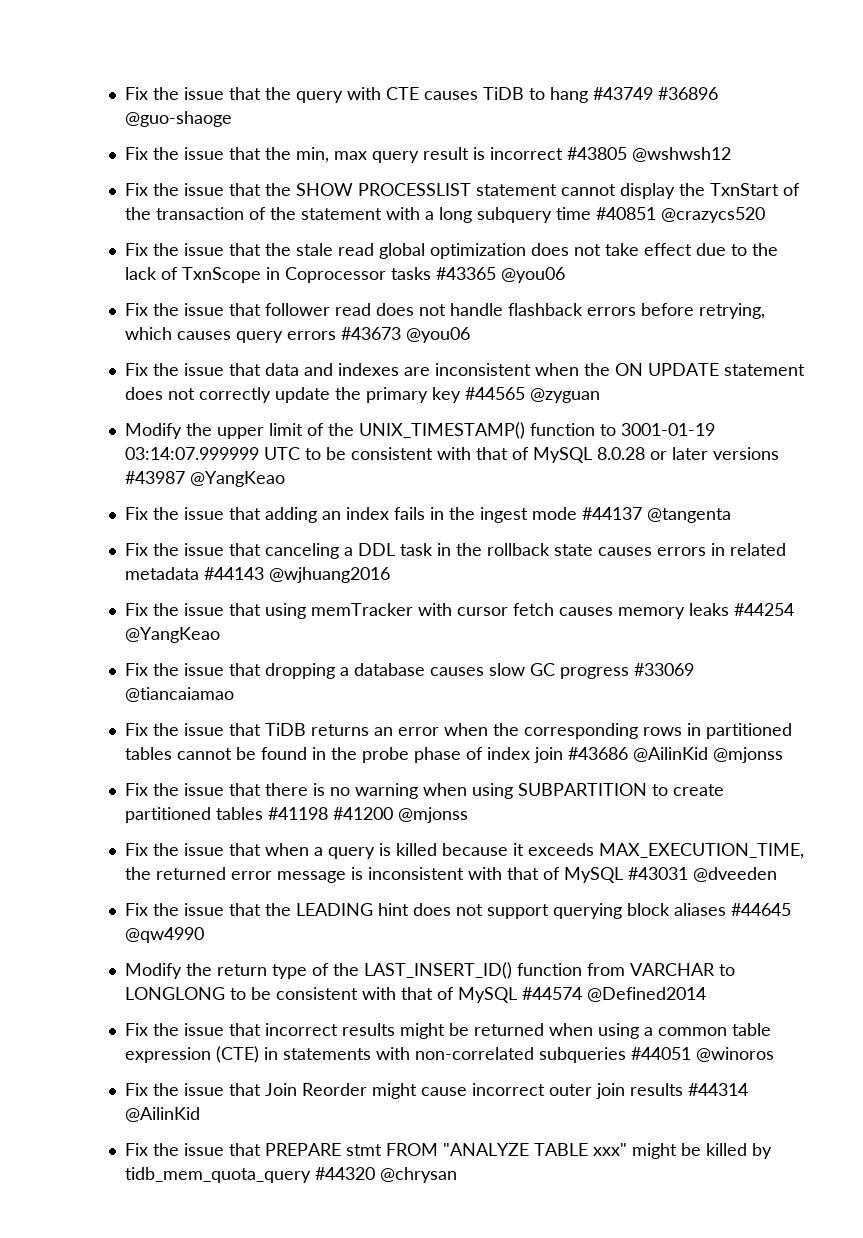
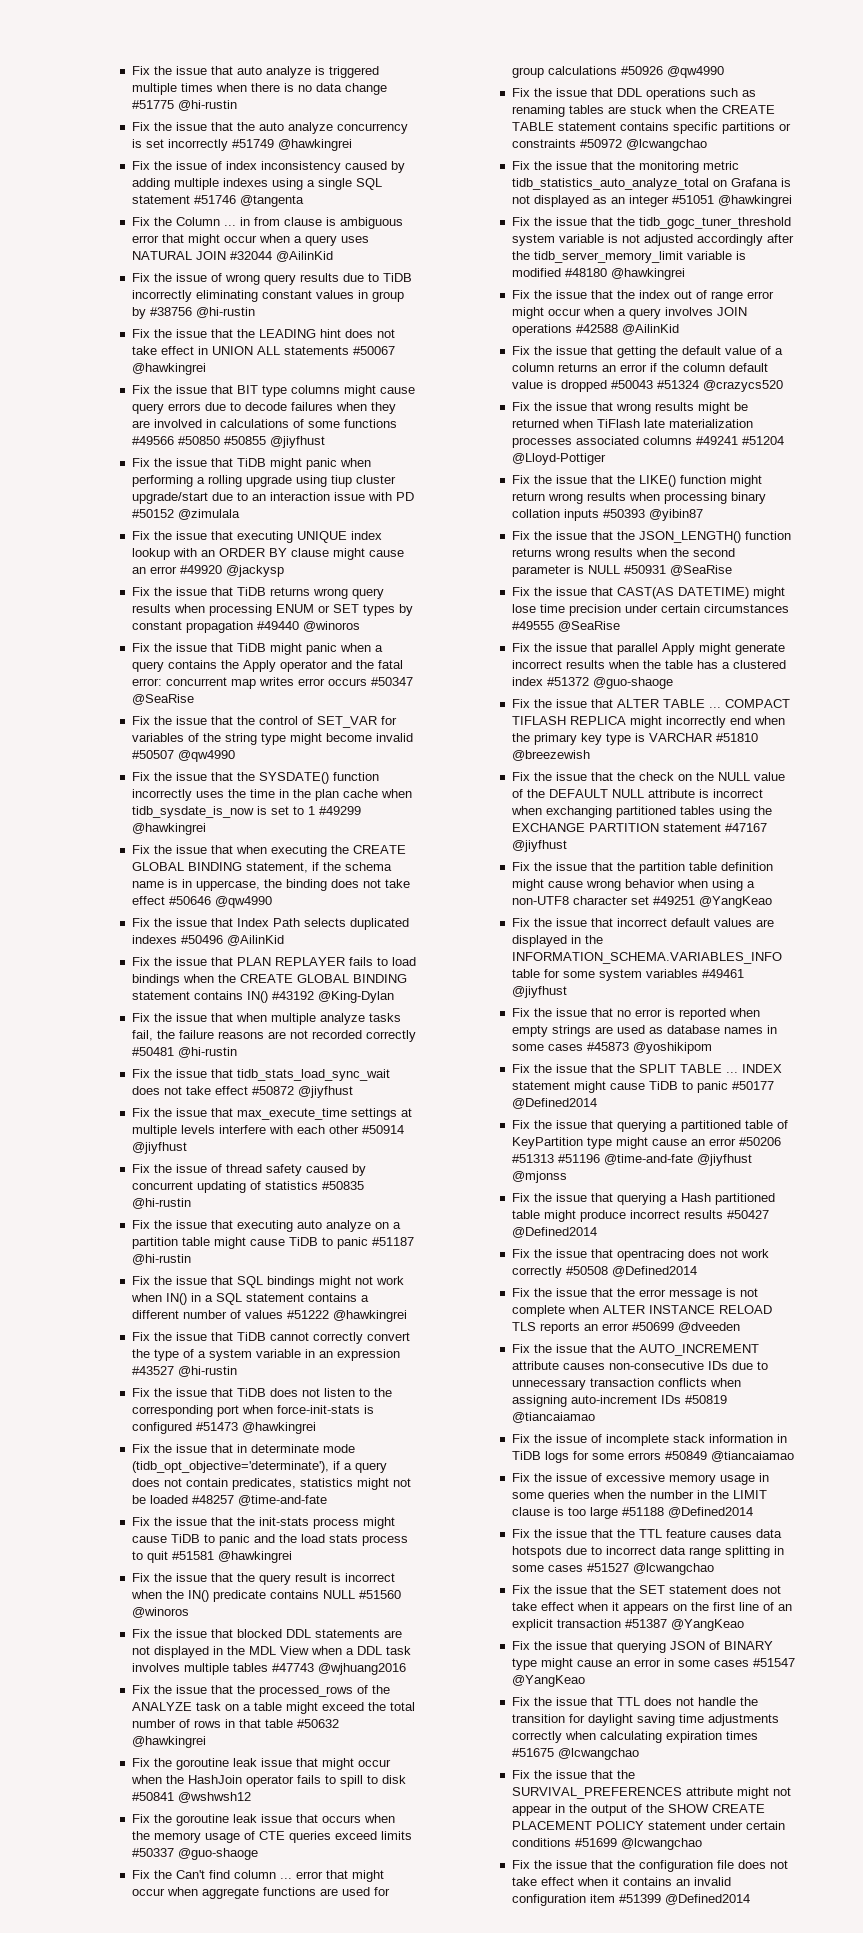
[124,87,718,103] [124,111,232,127] [124,147,731,163] [124,183,800,199] [124,207,765,223] [124,243,778,259] [124,267,565,283] [124,303,765,319] [124,327,470,343] [124,363,805,376] [124,387,600,403] [124,422,715,439] [124,447,779,463] [124,471,285,487] [124,507,731,523] [124,543,786,559] [124,567,390,583] [124,603,794,619] [124,627,220,643] [124,663,694,679] [124,687,234,702] [124,723,792,739] [124,747,783,763] [124,783,724,799] [124,807,468,823] [124,843,804,859] [124,867,777,883] Fix the issue that the query with CTE causes TiDB to hang #43749 #36896 @guo-shaoge // Fix the issue that the min, max query result is incorrect #43805 @wshwsh12 // Fix the issue that the SHOW PROCESSLIST statement cannot display the TxnStart of the transaction of the statement with a long subquery time #40851 @crazycs520 // Fix the issue that the stale read global optimization does not take effect due to the lack of TxnScope in Coprocessor tasks #43365 @you06 // Fix the issue that follower read does not handle flashback errors before retrying, which causes query errors #43673 @you06 // Fix the issue that data and indexes are inconsistent when the ON UPDATE statement does not correctly update the primary key #44565 @zyguan // Modify the upper limit of the UNIX_TIMESTAMP() function to 3001-01-19 03:14:07.999999 UTC to be consistent with that of MySQL 8.0.28 or later versions #43987 @YangKeao // Fix the issue that adding an index fails in the ingest mode #44137 @tangenta // Fix the issue that canceling a DDL task in the rollback state causes errors in related metadata #44143 @wjhuang2016 // Fix the issue that using memTracker with cursor fetch causes memory leaks #44254 @YangKeao // Fix the issue that dropping a database causes slow GC progress #33069 @tiancaiamao // Fix the issue that TiDB returns an error when the corresponding rows in partitioned tables cannot be found in the probe phase of index join #43686 @AilinKid @mjonss // Fix the issue that there is no warning when using SUBPARTITION to create partitioned tables #41198 #41200 @mjonss // Fix the issue that when a query is killed because it exceeds MAX_EXECUTION_TIME, the returned error message is inconsistent with that of MySQL #43031 @dveeden -> [131,66,379,78] [131,83,387,95] [131,100,237,111] [131,122,408,134] [131,139,352,151] [131,161,405,173] [131,178,382,190] [131,195,304,207] [131,217,403,229] [131,234,369,246] [131,251,333,262] [131,273,412,285] [131,290,404,302] [131,307,255,319] Fix the issue that auto analyze is triggered multiple times when there is no data change #51775 @hi-rustin // Fix the issue that the auto analyze concurrency is set incorrectly #51749 @hawkingrei // Fix the issue of index inconsistency caused by adding multiple indexes using a single SQL statement #51746 @tangenta // Fix the Column ... in from clause is ambiguous error that might occur when a query uses NATURAL JOIN #32044 @AilinKid // Fix the issue of wrong query results due to TiDB incorrectly eliminating constant values in group by #38756 @hi-rustin
[486,903,791,919] [124,927,204,943] [124,962,735,979] [124,987,706,1003] [124,1023,771,1039] [124,1046,774,1063] [124,1083,748,1099] [124,1107,200,1122] [124,1143,772,1159] [124,1167,457,1183] support querying block aliases #44645 @qw4990 // Modify the return type of the LAST_INSERT_ID() function from VARCHAR to LONGLONG to be consistent with that of MySQL #44574 @Defined2014 // Fix the issue that incorrect results might be returned when using a common table expression (CTE) in statements with non-correlated subqueries #44051 @winoros // Fix the issue that Join Reorder might cause incorrect outer join results #44314 @AilinKid // Fix the issue that PREPARE stmt FROM "ANALYZE TABLE xxx" might be killed by tidb_mem_quota_query #44320 @chrysan -> [131,346,395,355] [131,363,206,375] [131,385,415,397] [131,402,396,414] [131,419,397,428] [131,436,325,448] [131,458,371,470] [131,475,396,487] [131,492,414,504] [131,509,240,520] [131,531,382,543] [131,548,404,560] [131,565,284,577] [131,587,384,599] [131,604,413,616] [131,621,360,633] [131,643,383,655] [131,660,403,672] [131,677,413,689] [131,694,194,705] [131,716,397,728] [131,733,413,745] [131,750,235,762] [131,772,379,784] [131,789,412,801] [131,806,361,818] [131,823,206,835] [131,845,406,857] [131,862,392,873] [131,879,410,891] [131,896,272,908] [131,918,409,930] [131,935,284,946] [131,957,416,966] [131,974,407,986] [131,991,394,1003] [131,1013,401,1025] [131,1030,416,1042] [131,1047,237,1058] [131,1069,390,1081] [131,1086,353,1098] [131,1108,412,1120] [131,1125,404,1137] [131,1142,187,1154] [131,1164,366,1176] [131,1181,364,1193] [131,1198,191,1209] [131,1220,401,1232] [131,1237,414,1249] [131,1254,191,1265] [131,1276,404,1288] [130,1293,369,1305] [131,1310,407,1322] [131,1332,410,1344] [131,1349,400,1361] [131,1366,237,1377] [131,1388,392,1397] [131,1405,374,1417] [131,1422,316,1434] [131,1444,355,1453] [131,1461,387,1473] [131,1478,411,1490] [131,1495,327,1506] [131,1517,395,1529] [131,1534,408,1546] [131,1551,292,1563] [131,1573,395,1585] [130,1590,401,1602] [131,1607,189,1618] [131,1629,402,1638] [131,1646,411,1658] [131,1663,406,1675] [131,1685,390,1697] [131,1702,415,1714] [131,1719,339,1728] [131,1736,206,1748] [131,1758,391,1770] [130,1775,406,1787] [131,1792,251,1803] [131,1814,395,1826] [131,1831,412,1843] [131,1848,258,1860] [131,1870,384,1882] [131,1887,390,1899] [511,66,724,78] [511,88,756,100] [511,105,775,117] [511,122,791,134] [511,139,707,151] [511,161,739,173] [511,178,791,190] [511,195,792,207] [511,217,791,229] [511,234,794,246] [511,251,746,263] [511,268,685,280] [511,290,774,302] [511,307,747,319] [511,324,679,336] [511,346,783,358] [511,363,768,372] [511,380,783,392] [511,402,748,414] [511,419,753,428] [511,436,784,448] [511,453,606,465] [511,475,762,487] [511,492,766,504] [511,509,703,521] [511,531,791,543] [511,548,735,560] [511,565,732,577] [511,587,785,599] [511,604,789,616] [511,621,620,632] [511,643,785,655] [511,660,786,669] [511,677,673,689] [511,699,790,708] [511,716,785,728] [511,733,758,745] [511,750,590,761] [511,772,785,781] [511,789,763,798] [510,806,772,818] [511,823,767,832] [511,840,567,852] [511,862,773,874] [511,879,755,891] [511,896,772,908] [511,918,774,927] [511,935,603,947] [511,952,782,964] [511,969,744,981] [511,986,567,998] [511,1008,760,1020] [511,1025,777,1037] [511,1042,712,1054] [511,1064,782,1073] [511,1081,774,1093] [511,1098,597,1109] [511,1120,788,1132] [511,1137,781,1149] [511,1154,752,1166] [511,1171,567,1183] [511,1193,775,1205] [511,1210,769,1222] [511,1227,597,1238] [511,1249,769,1261] [511,1266,697,1278] [511,1288,758,1300] [511,1305,772,1317] [511,1322,740,1334] [511,1344,759,1356] [511,1361,768,1370] [511,1378,741,1390] [511,1395,727,1407] [511,1412,595,1423] [511,1434,787,1446] [511,1451,794,1463] [511,1473,769,1485] [511,1490,767,1502] [511,1507,753,1519] [511,1529,782,1538] [511,1546,784,1558] [511,1563,714,1575] [511,1585,781,1594] [511,1602,792,1614] [511,1619,744,1631] [511,1641,773,1653] [511,1658,795,1670] [511,1675,585,1687] [511,1697,758,1706] [511,1714,779,1726] [511,1731,758,1743] [511,1748,639,1760] [511,1770,635,1779] [511,1787,791,1799] [511,1804,765,1816] [511,1821,785,1830] [511,1838,702,1850] [511,1860,788,1872] [511,1877,731,1886] [511,1894,750,1906] take effect in UNION ALL statements #50067 @hawkingrei // Fix the issue that BIT type columns might cause query errors due to decode failures when they are involved in calculations of some functions #49566 #50850 #50855 @jiyfhust // Fix the issue that TiDB might panic when performing a rolling upgrade using tiup cluster upgrade/start due to an interaction issue with PD #50152 @zimulala // Fix the issue that executing UNIQUE index lookup with an ORDER BY clause might cause an error #49920 @jackysp // Fix the issue that TiDB returns wrong query results when processing ENUM or SET types by constant propagation #49440 @winoros // Fix the issue that TiDB might panic when a query contains the Apply operator and the fatal error: concurrent map writes error occurs #50347 @SeaRise // Fix the issue that the control of SET_VAR for variables of the string type might become invalid #50507 @qw4990 // Fix the issue that the SYSDATE() function incorrectly uses the time in the plan cache when tidb_sysdate_is_now is set to 1 #49299 @hawkingrei // Fix the issue that when executing the CREATE GLOBAL BINDING statement, if the schema name is in uppercase, the binding does not take effect #50646 @qw4990 // Fix the issue that Index Path selects duplicated indexes #50496 @AilinKid // Fix the issue that PLAN REPLAYER fails to load bindings when the CREATE GLOBAL BINDING statement contains IN() #43192 @King-Dylan // Fix the issue that when multiple analyze tasks fail, the failure reasons are not recorded correctly #50481 @hi-rustin // Fix the issue that tidb_stats_load_sync_wait does not take effect #50872 @jiyfhust // Fix the issue that max_execute_time settings at multiple levels interfere with each other #50914 @jiyfhust // Fix the issue of thread safety caused by concurrent updating of statistics #50835 @hi-rustin // Fix the issue that executing auto analyze on a partition table might cause TiDB to panic #51187 @hi-rustin // Fix the issue that SQL bindings might not work when IN() in a SQL statement contains a different number of values #51222 @hawkingrei // Fix the issue that TiDB cannot correctly convert the type of a system variable in an expression #43527 @hi-rustin // Fix the issue that TiDB does not listen to the corresponding port when force-init-stats is configured #51473 @hawkingrei // Fix the issue that in determinate mode (tidb_opt_objective='determinate'), if a query does not contain predicates, statistics might not be loaded #48257 @time-and-fate // Fix the issue that the init-stats process might cause TiDB to panic and the load stats process to quit #51581 @hawkingrei // Fix the issue that the query result is incorrect when the IN() predicate contains NULL #51560 @winoros // Fix the issue that blocked DDL statements are not displayed in the MDL View when a DDL task involves multiple tables #47743 @wjhuang2016 // Fix the issue that the processed_rows of the ANALYZE task on a table might exceed the total number of rows in that table #50632 @hawkingrei // Fix the goroutine leak issue that might occur when the HashJoin operator fails to spill to disk #50841 @wshwsh12 // Fix the goroutine leak issue that occurs when the memory usage of CTE queries exceed limits #50337 @guo-shaoge // Fix the Can't find column ... error that might occur when aggregate functions are used for group calculations #50926 @qw4990 // Fix the issue that DDL operations such as renaming tables are stuck when the CREATE TABLE statement contains specific partitions or constraints #50972 @lcwangchao // Fix the issue that the monitoring metric tidb_statistics_auto_analyze_total on Grafana is not displayed as an integer #51051 @hawkingrei // Fix the issue that the tidb_gogc_tuner_threshold system variable is not adjusted accordingly after the tidb_server_memory_limit variable is modified #48180 @hawkingrei // Fix the issue that the index out of range error might occur when a query involves JOIN operations #42588 @AilinKid // Fix the issue that getting the default value of a column returns an error if the column default value is dropped #50043 #51324 @crazycs520 // Fix the issue that wrong results might be returned when TiFlash late materialization processes associated columns #49241 #51204 @Lloyd-Pottiger // Fix the issue that the LIKE() function might return wrong results when processing binary collation inputs #50393 @yibin87 // Fix the issue that the JSON_LENGTH() function returns wrong results when the second parameter is NULL #50931 @SeaRise // Fix the issue that CAST(AS DATETIME) might lose time precision under certain circumstances #49555 @SeaRise // Fix the issue that parallel Apply might generate incorrect results when the table has a clustered index #51372 @guo-shaoge // Fix the issue that ALTER TABLE ... COMPACT TIFLASH REPLICA might incorrectly end when the primary key type is VARCHAR #51810 @breezewish // Fix the issue that the check on the NULL value of the DEFAULT NULL attribute is incorrect when exchanging partitioned tables using the EXCHANGE PARTITION statement #47167 @jiyfhust // Fix the issue that the partition table definition might cause wrong behavior when using a non-UTF8 character set #49251 @YangKeao // Fix the issue that incorrect default values are displayed in the INFORMATION_SCHEMA.VARIABLES_INFO table for some system variables #49461 @jiyfhust // Fix the issue that no error is reported when empty strings are used as database names in some cases #45873 @yoshikipom // Fix the issue that the SPLIT TABLE ... INDEX statement might cause TiDB to panic #50177 @Defined2014 // Fix the issue that querying a partitioned table of KeyPartition type might cause an error #50206 #51313 #51196 @time-and-fate @jiyfhust @mjonss // Fix the issue that querying a Hash partitioned table might produce incorrect results #50427 @Defined2014 // Fix the issue that opentracing does not work correctly #50508 @Defined2014 // Fix the issue that the error message is not complete when ALTER INSTANCE RELOAD TLS reports an error #50699 @dveeden // Fix the issue that the AUTO_INCREMENT attribute causes non-consecutive IDs due to unnecessary transaction conflicts when assigning auto-increment IDs #50819 @tiancaiamao // Fix the issue of incomplete stack information in TiDB logs for some errors #50849 @tiancaiamao // Fix the issue of excessive memory usage in some queries when the number in the LIMIT clause is too large #51188 @Defined2014 // Fix the issue that the TTL feature causes data hotspots due to incorrect data range splitting in some cases #51527 @lcwangchao // Fix the issue that the SET statement does not take effect when it appears on the first line of an explicit transaction #51387 @YangKeao // Fix the issue that querying JSON of BINARY type might cause an error in some cases #51547 @YangKeao // Fix the issue that TTL does not handle the transition for daylight saving time adjustments correctly when calculating expiration times #51675 @lcwangchao // Fix the issue that the SURVIVAL_PREFERENCES attribute might not appear in the output of the SHOW CREATE PLACEMENT POLICY statement under certain conditions #51699 @lcwangchao // Fix the issue that the configuration file does not take effect when it contains an invalid configuration item #51399 @Defined2014

